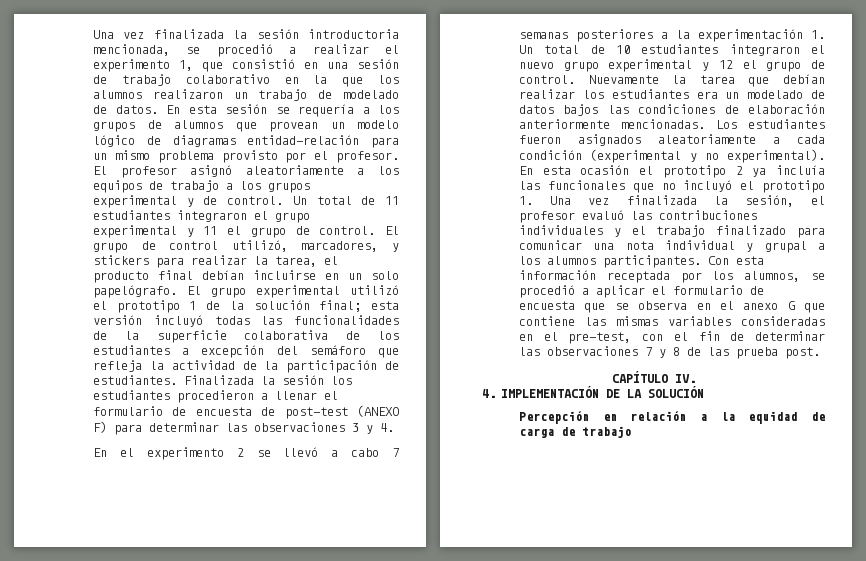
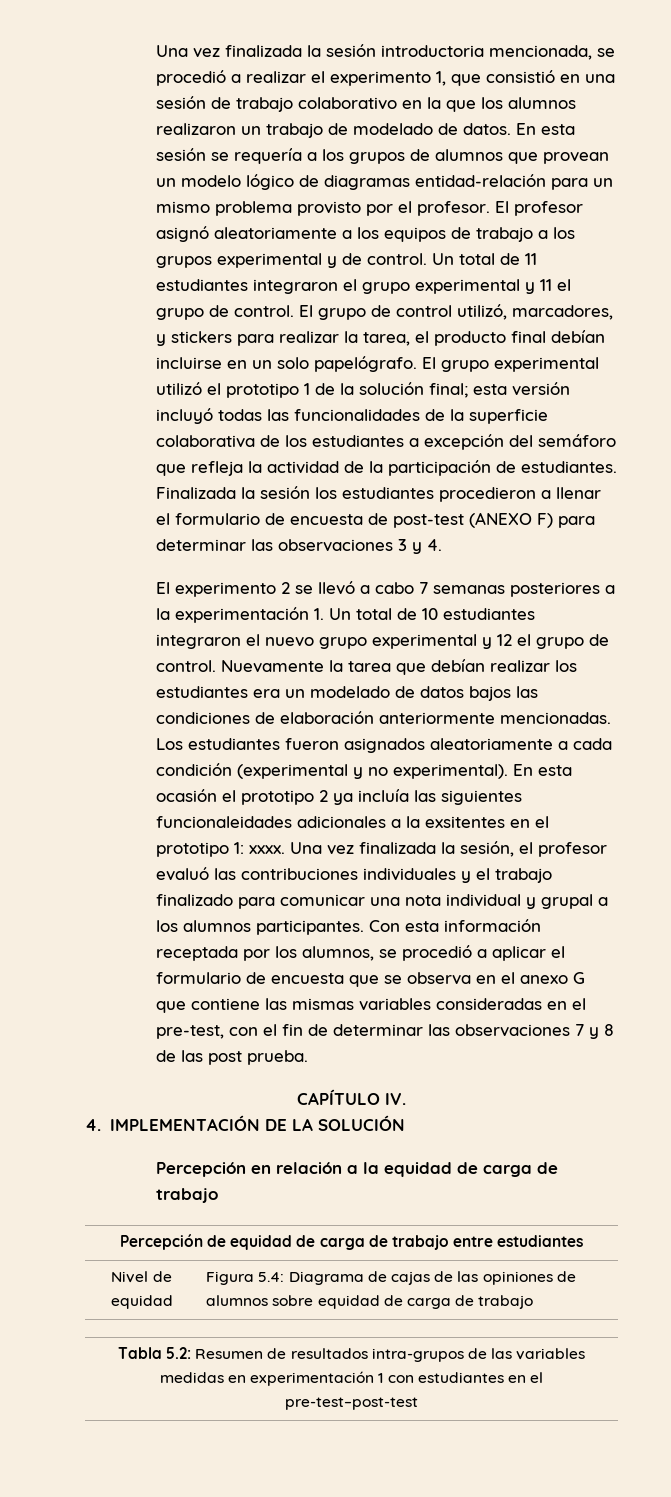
[93,448,134,457] En el -> [155,582,170,594] El
[547,180,825,193] [519,196,534,205] funcionales que no incluyó el prototipo 1. -> [440,790,522,805] [155,816,549,828] [155,842,285,857] siguientes funcionaleidades adicionales a la exsitentes en el prototipo 1: xxxx.
[736,347,821,359] prueba post. -> [207,1050,308,1065] post prueba.
(632, 432) none -> [119,1234,584,1250] [111,1271,172,1283] [110,1295,173,1309] [206,1271,576,1285] [206,1295,534,1309] [117,1347,586,1362] [159,1371,544,1386] [285,1397,418,1410] // Percepción de equidad de carga de trabajo entre estudiantes // Nivel de equidad | Figura 5.4: Diagrama de cajas de las opiniones de alumnos sobre equidad de carga de trabajo // Tabla 5.2: Resumen de resultados intra-grupos de las variables medidas en experimentación 1 con estudiantes en el pre-test–post-test

